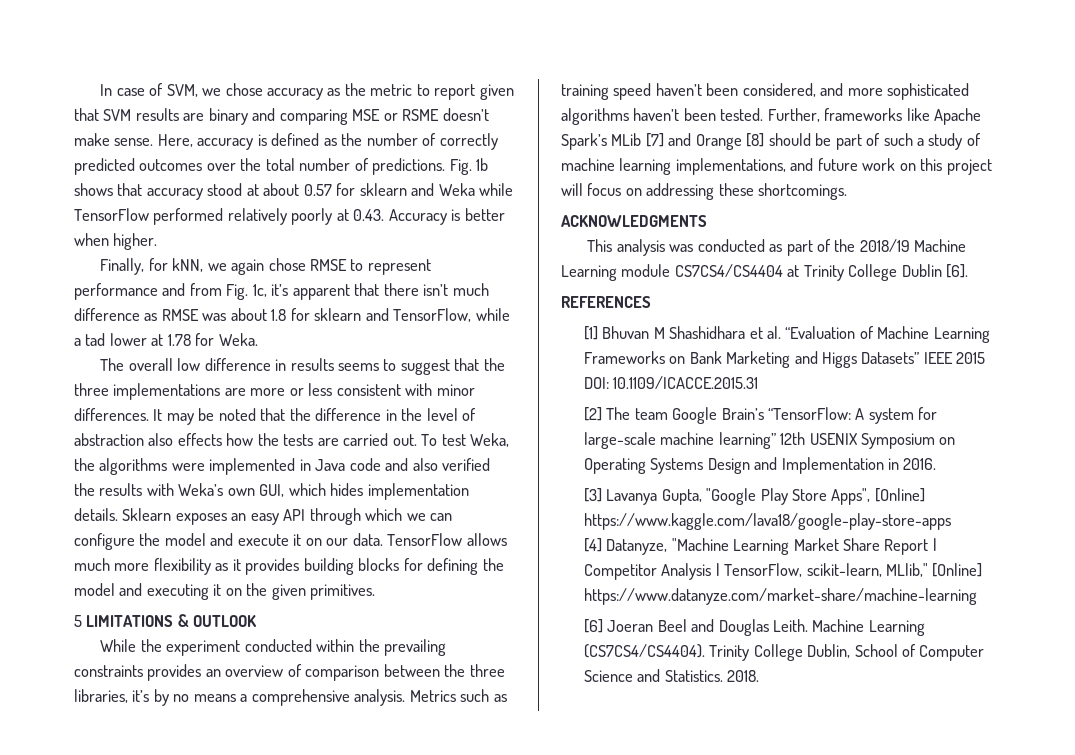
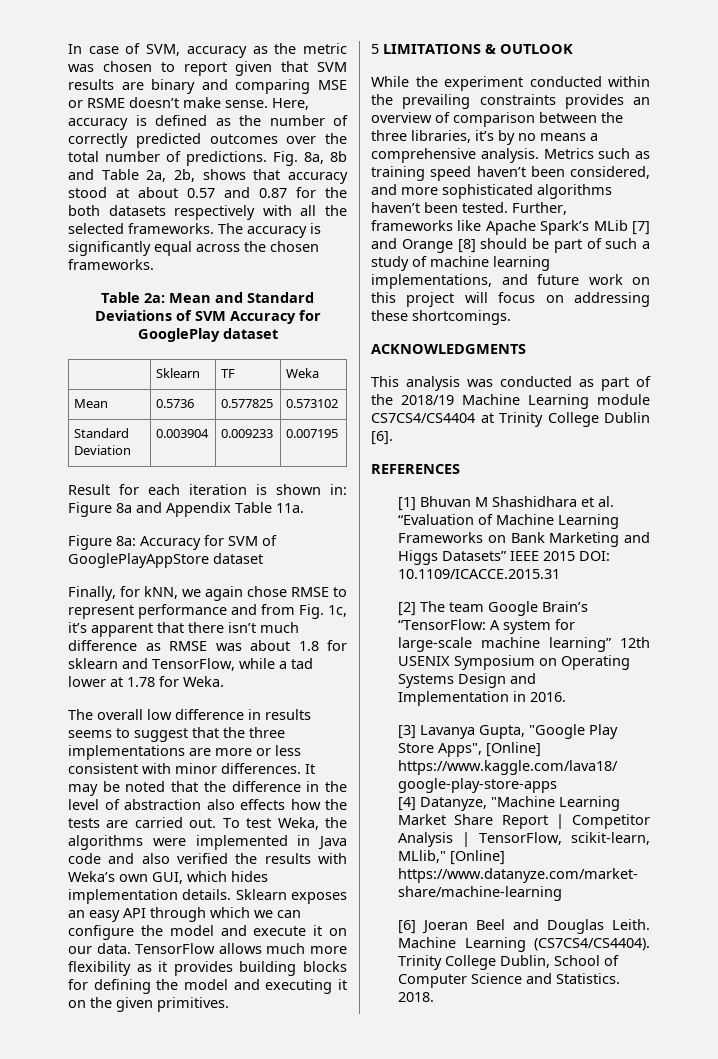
[202,83,263,96] we chose -> (181, 50) none
(413, 90) none -> [68,61,152,72] was chosen
[476,158,489,171] 1b -> [304,151,347,164] [68,169,195,182] 8a, 8b and Table 2a, 2b,
[336,183,514,196] [74,208,505,225] [74,233,158,250] for sklearn and Weka while TensorFlow performed relatively poorly at 0.43. Accuracy is better when higher. -> [224,187,347,198] [68,205,347,220] [68,223,321,238] [68,241,319,256] [68,259,154,270] [101,292,314,303] [94,310,321,324] [137,328,278,342] [156,368,201,378] [221,369,236,378] [286,368,320,378] [74,399,109,408] [156,399,195,408] [221,399,274,408] [286,399,339,408] [74,428,130,438] [74,445,132,455] [156,429,210,438] [221,429,274,438] [286,429,339,438] [68,484,347,495] [68,502,304,517] [68,535,277,550] [68,553,263,568] and 0.87 for the both datasets respectively with all the selected frameworks. The accuracy is significantly equal across the chosen frameworks. // Table 2a: Mean and Standard Deviations of SVM Accuracy for GooglePlay dataset // | Sklearn | TF | Weka // Mean | 0.5736 | 0.577825 | 0.573102 // Standard Deviation | 0.003904 | 0.009233 | 0.007195 // Result for each iteration is shown in: Figure 8a and Appendix Table 11a. // Figure 8a: Accuracy for SVM of GooglePlayAppStore dataset

